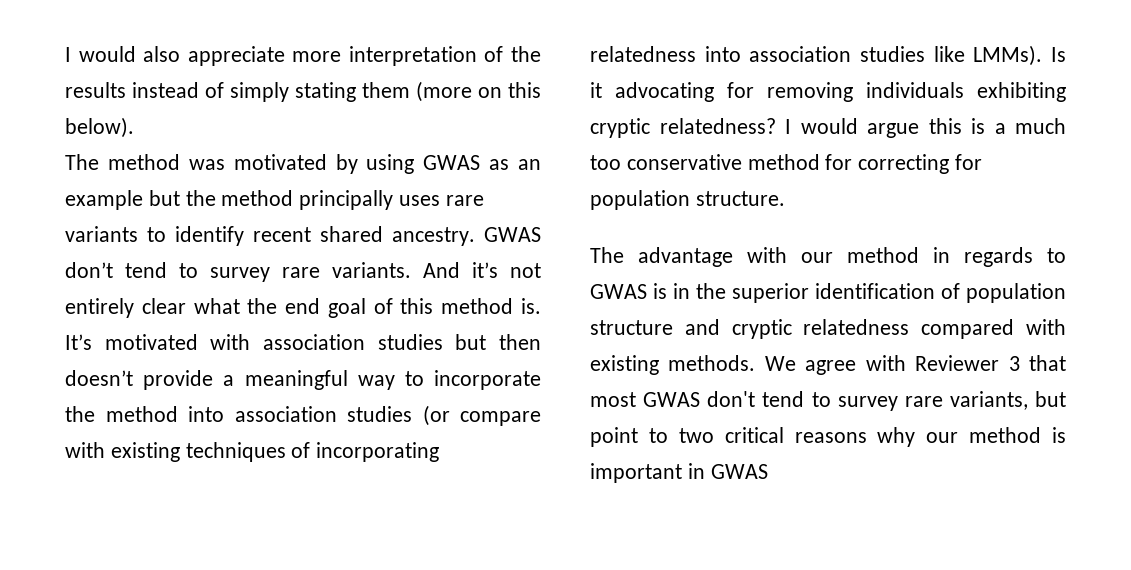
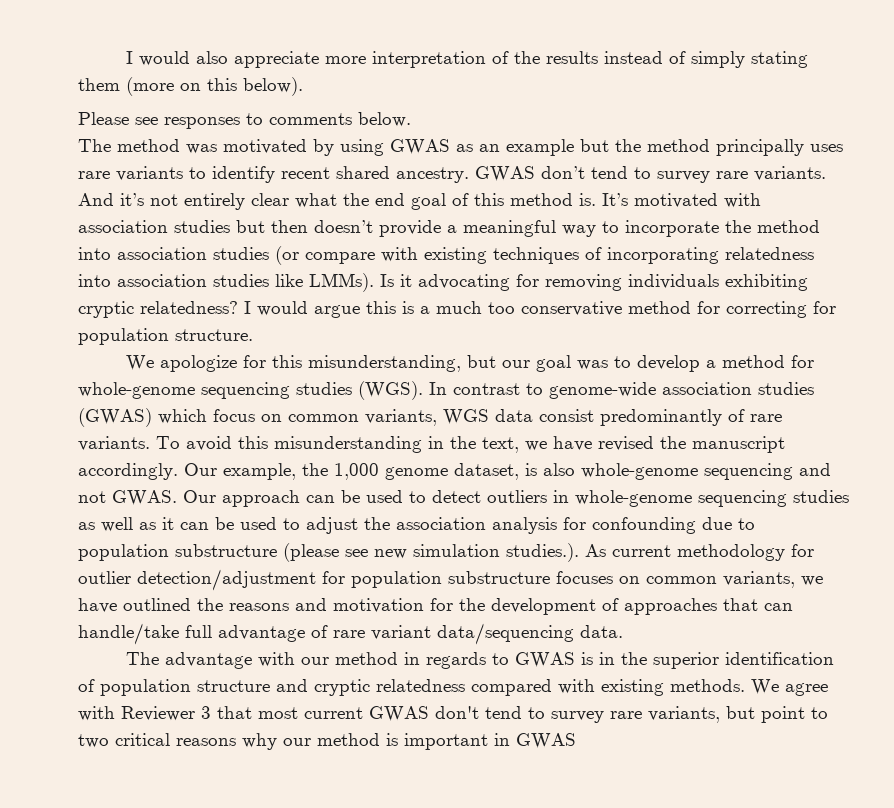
(134, 127) none -> [78,112,411,129] // Please see responses to comments below.
(785, 198) none -> [126,355,815,372] [78,381,814,400] [78,408,782,427] [78,436,785,453] [78,463,831,480] [78,490,849,507] [78,517,755,534] [78,543,814,562] [78,569,823,591] [78,598,793,615] [78,623,623,645] // We apologize for this misunderstanding, but our goal was to develop a method for whole-genome sequencing studies (WGS). In contrast to genome-wide association studies (GWAS) which focus on common variants, WGS data consist predominantly of rare variants. To avoid this misunderstanding in the text, we have revised the manuscript accordingly. Our example, the 1,000 genome dataset, is also whole-genome sequencing and not GWAS. Our approach can be used to detect outliers in whole-genome sequencing studies as well as it can be used to adjust the association analysis for confounding due to population substructure (please see new simulation studies.). As current methodology for outlier detection/adjustment for population substructure focuses on common variants, we have outlined the reasons and motivation for the development of approaches that can handle/take full advantage of rare variant data/sequencing data.
(636, 399) none -> [304,707,363,719] current

